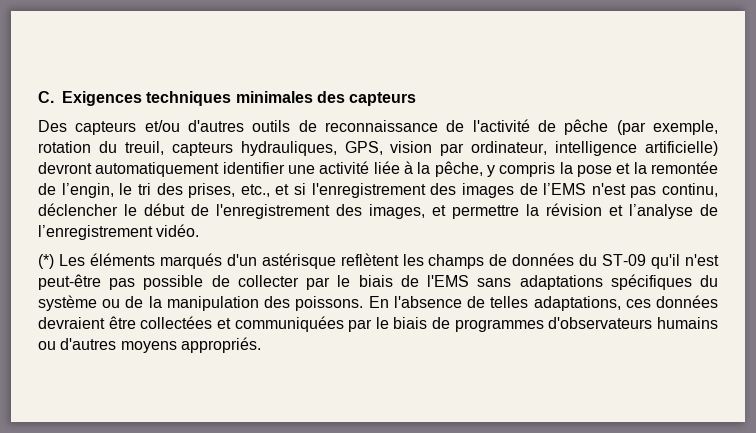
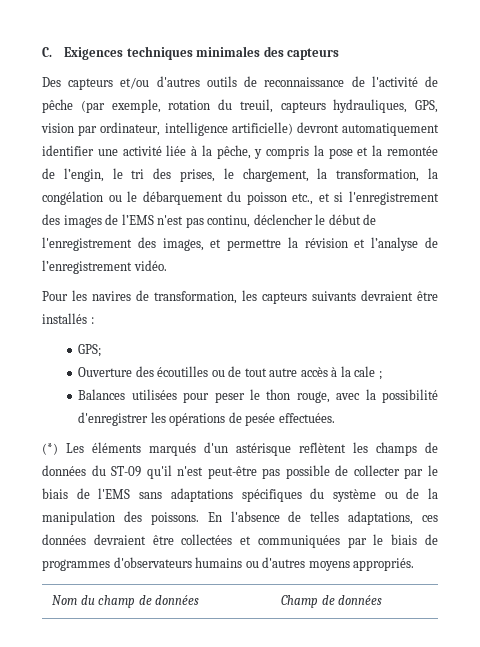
(236, 190) none -> [223,168,439,182] [42,191,287,205] le chargement, la transformation, la congélation ou le débarquement du poisson
(200, 230) none -> [42,290,438,304] [42,313,94,324] [78,344,102,357] [78,366,382,380] [78,389,438,403] [78,412,335,426] // Pour les navires de transformation, les capteurs suivants devraient être installés : // GPS; // Ouverture des écoutilles ou de tout autre accès à la cale ; // Balances utilisées pour peser le thon rouge, avec la possibilité d'enregistrer les opérations de pesée effectuées.
(261, 345) none -> [52,595,200,608] [281,595,383,608] // Nom du champ de données | Champ de données

